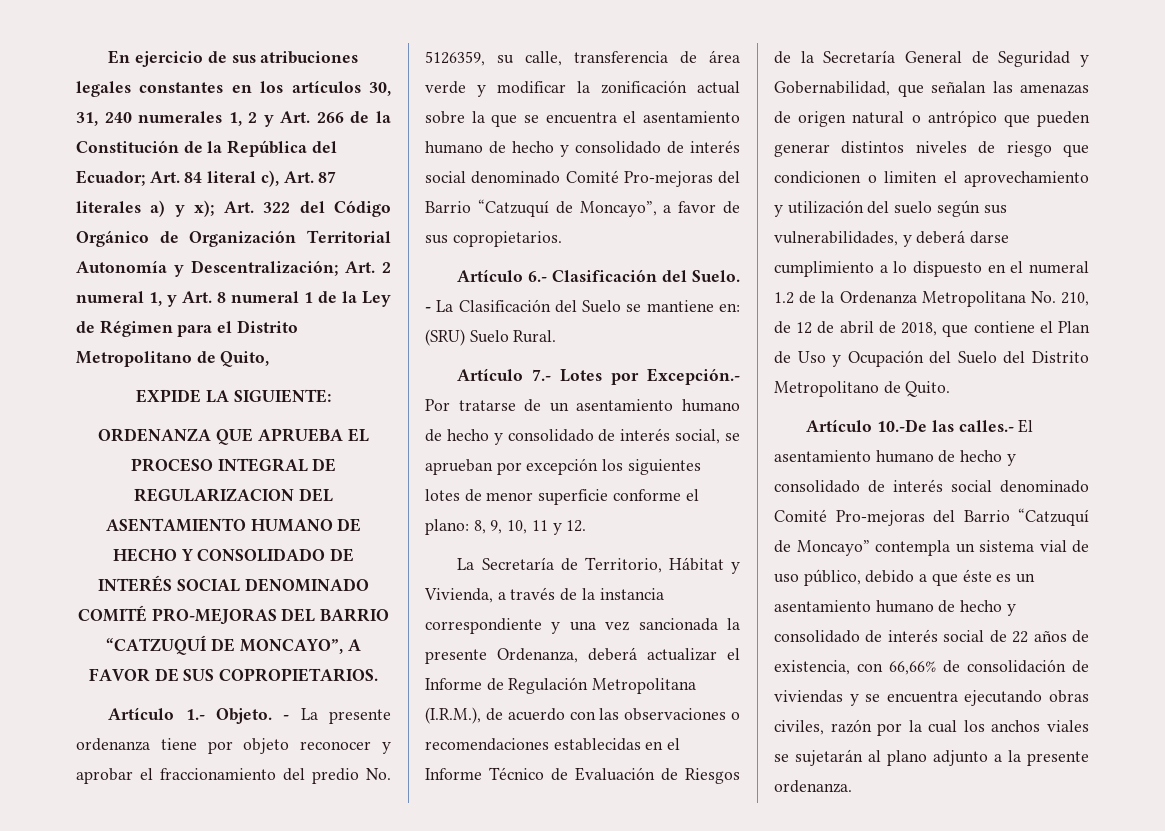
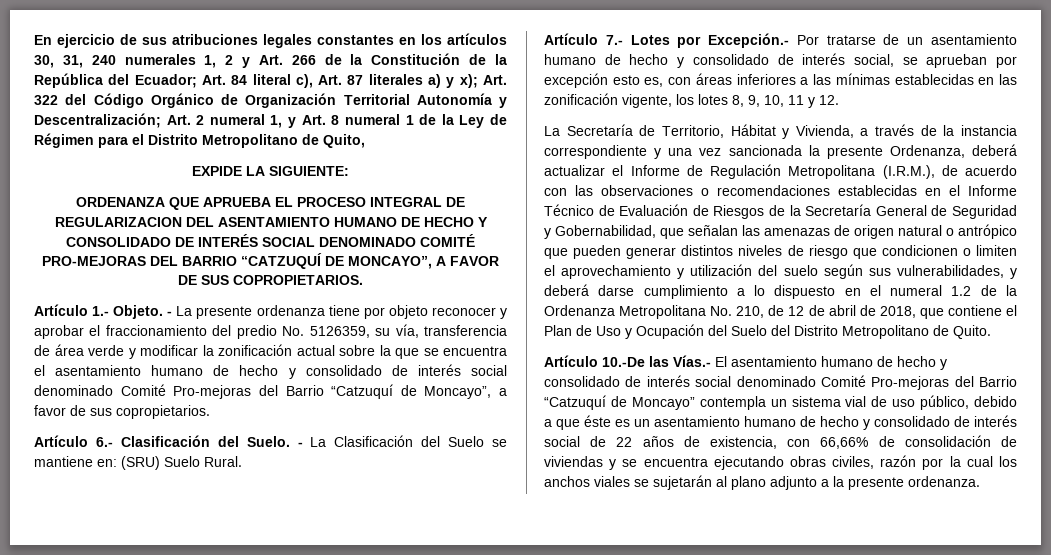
[525,51,562,66] calle, -> [395,324,419,338] vía,
[602,459,701,475] [425,489,699,505] [425,519,469,535] los siguientes lotes de menor superficie conforme el plano: -> [612,73,1018,87] [544,93,728,108] esto es, con áreas inferiores a las mínimas establecidas en las zonificación vigente, los lotes
[958,420,1014,432] calles.- -> [673,355,711,367] Vías.-

